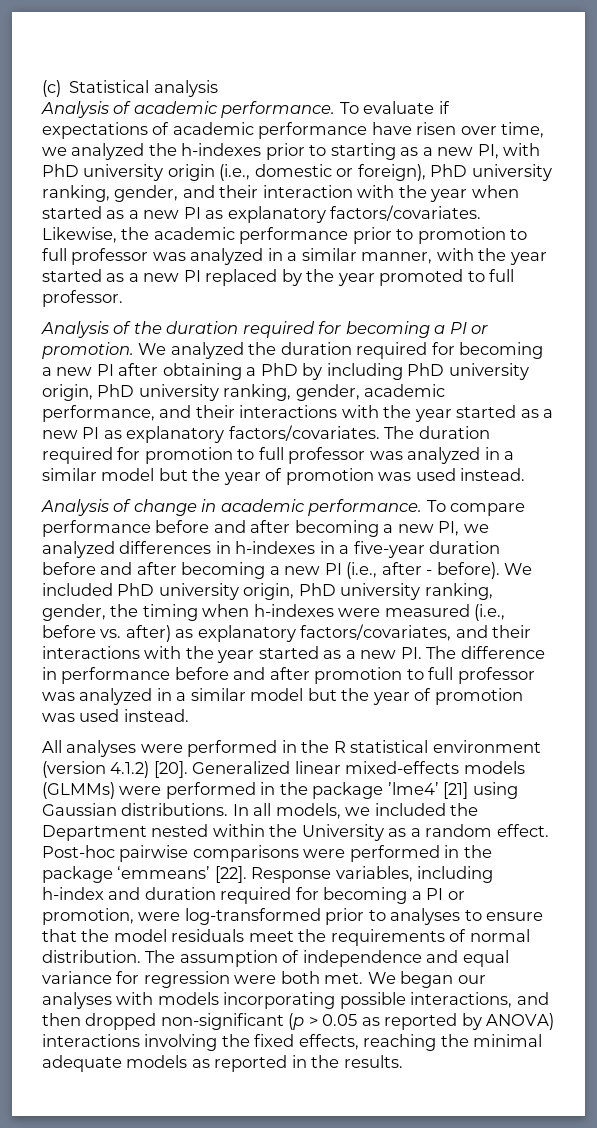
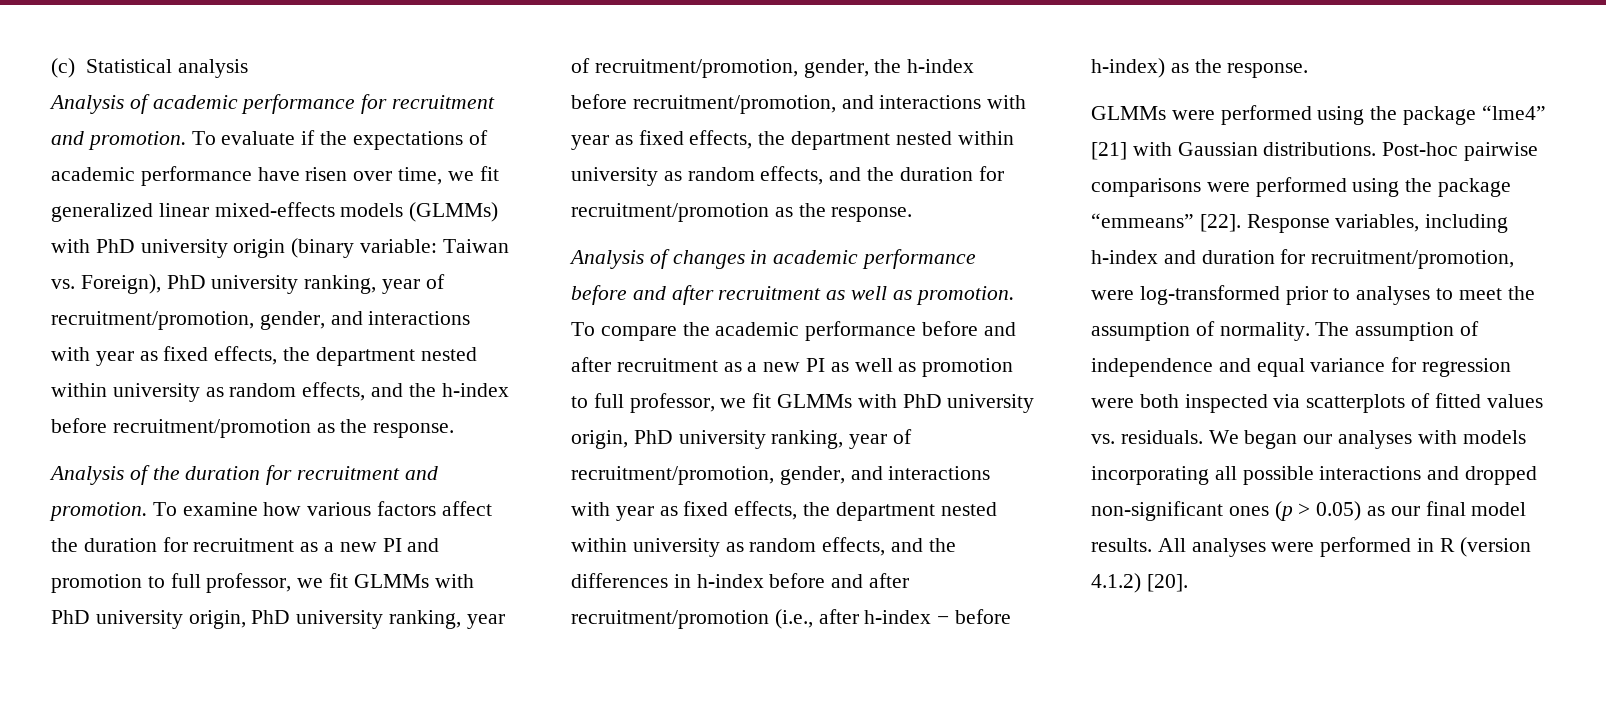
[221,101,336,118] performance. -> [241,94,496,114] [51,131,186,150] performance for recruitment and promotion.
(450, 107) none -> [320,131,348,145] the
[71,143,541,160] [42,164,552,181] [42,185,519,202] [42,205,482,223] [42,227,528,244] [42,248,547,265] [42,269,515,286] [42,290,123,307] [41,321,489,338] [42,342,544,359] [42,363,529,380] [42,384,446,401] [42,405,554,422] [42,425,490,443] [42,447,515,464] [42,468,526,485] [41,499,526,516] [42,520,489,537] [42,541,501,558] [42,562,533,579] [42,583,493,600] [42,604,506,621] [42,624,532,642] [42,646,545,663] [42,667,535,684] [42,688,523,705] [42,709,189,722] [42,740,541,757] [42,761,525,778] [42,782,518,799] [42,803,479,819] [42,824,549,841] analyzed the h-indexes prior to starting as a new PI, with PhD university origin (i.e., domestic or foreign), PhD university ranking, gender, and their interaction with the year when started as a new PI as explanatory factors/covariates. Likewise, the academic performance prior to promotion to full professor was analyzed in a similar manner, with the year started as a new PI replaced by the year promoted to full professor. // Analysis of the duration required for becoming a PI or promotion. We analyzed the duration required for becoming a new PI after obtaining a PhD by including PhD university origin, PhD university ranking, gender, academic performance, and their interactions with the year started as a new PI as explanatory factors/covariates. The duration required for promotion to full professor was analyzed in a similar model but the year of promotion was used instead. // Analysis of change in academic performance. To compare performance before and after becoming a new PI, we analyzed differences in h-indexes in a five-year duration before and after becoming a new PI (i.e., after - before). We included PhD university origin, PhD university ranking, gender, the timing when h-indexes were measured (i.e., before vs. after) as explanatory factors/covariates, and their interactions with the year started as a new PI. The difference in performance before and after promotion to full professor was analyzed in a similar model but the year of promotion was used instead. // All analyses were performed in the R statistical environment (version 4.1.2) [20]. Generalized linear mixed-effects models (GLMMs) were performed in the package ’lme4’ [21] using Gaussian distributions. In all models, we included the Department nested within the University as a random effect. -> [479,166,499,181] [51,202,499,222] [51,238,509,258] [51,274,445,294] [51,311,471,330] [51,346,477,366] [51,382,509,402] [51,418,455,438] [49,465,438,485] [49,501,492,521] [51,537,440,552] [51,573,474,593] [51,610,505,629] [571,58,975,78] [571,94,1027,114] [571,130,1014,150] [571,166,1004,186] [571,203,913,222] [569,249,977,269] [571,285,1014,305] [571,321,1016,341] [571,357,1014,377] [571,393,1035,413] [571,429,913,449] [571,466,991,485] [571,501,997,521] [571,537,956,557] [571,573,910,588] [571,609,1012,629] [1091,58,1309,78] [1091,105,1546,125] [1091,142,1377,160] fit generalized linear mixed-effects models (GLMMs) with PhD university origin (binary variable: Taiwan vs. Foreign), PhD university ranking, year of recruitment/promotion, gender, and interactions with year as fixed effects, the department nested within university as random effects, and the h-index before recruitment/promotion as the response. // Analysis of the duration for recruitment and promotion. To examine how various factors affect the duration for recruitment as a new PI and promotion to full professor, we fit GLMMs with PhD university origin, PhD university ranking, year of recruitment/promotion, gender, the h-index before recruitment/promotion, and interactions with year as fixed effects, the department nested within university as random effects, and the duration for recruitment/promotion as the response. // Analysis of changes in academic performance before and after recruitment as well as promotion. To compare the academic performance before and after recruitment as a new PI as well as promotion to full professor, we fit GLMMs with PhD university origin, PhD university ranking, year of recruitment/promotion, gender, and interactions with year as fixed effects, the department nested within university as random effects, and the differences in h-index before and after recruitment/promotion (i.e., after h-index − before h-index) as the response. // GLMMs were performed using the package “lme4” [21] with Gaussian distributions.
[444,845,492,858] [42,866,211,883] in the package ‘emmeans’ -> [1352,178,1512,197] [1091,213,1194,228] using the package “emmeans”
[220,887,465,904] [42,908,134,925] required for becoming a PI or promotion, -> [1280,249,1515,269] for recruitment/promotion,
[486,912,544,921] [42,929,530,946] [42,950,141,963] ensure that the model residuals meet the requirements of normal distribution. -> [1458,286,1535,300] [1091,321,1310,341] meet the assumption of normality.
[324,973,364,984] met. -> [1184,393,1543,413] [1091,430,1203,444] inspected via scatterplots of fitted values vs. residuals.
[339,992,549,1009] [42,1013,81,1026] possible interactions, and then -> [1214,466,1460,485] all possible interactions and
(284, 1021) none -> [1228,506,1269,516] ones
[322,1013,555,1030] [42,1034,543,1051] [42,1055,403,1072] 0.05 as reported by ANOVA) interactions involving the fixed effects, reaching the minimal adequate models as reported in the results. -> [1316,501,1527,521] [1091,537,1531,557] [1091,573,1188,593] 0.05) as our final model results. All analyses were performed in R (version 4.1.2) [20].

